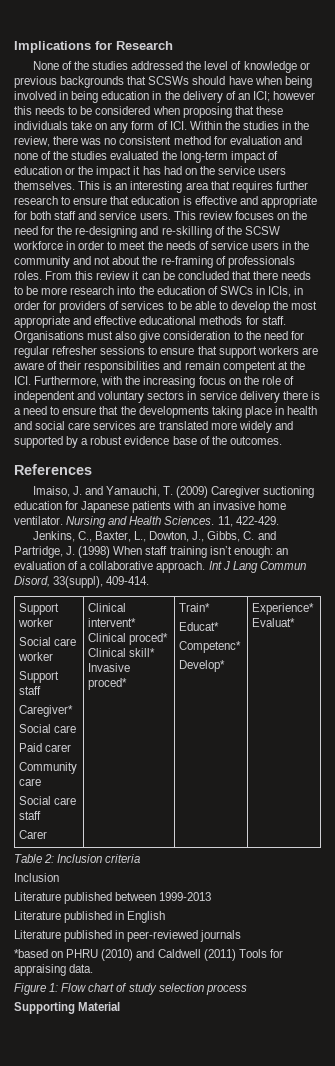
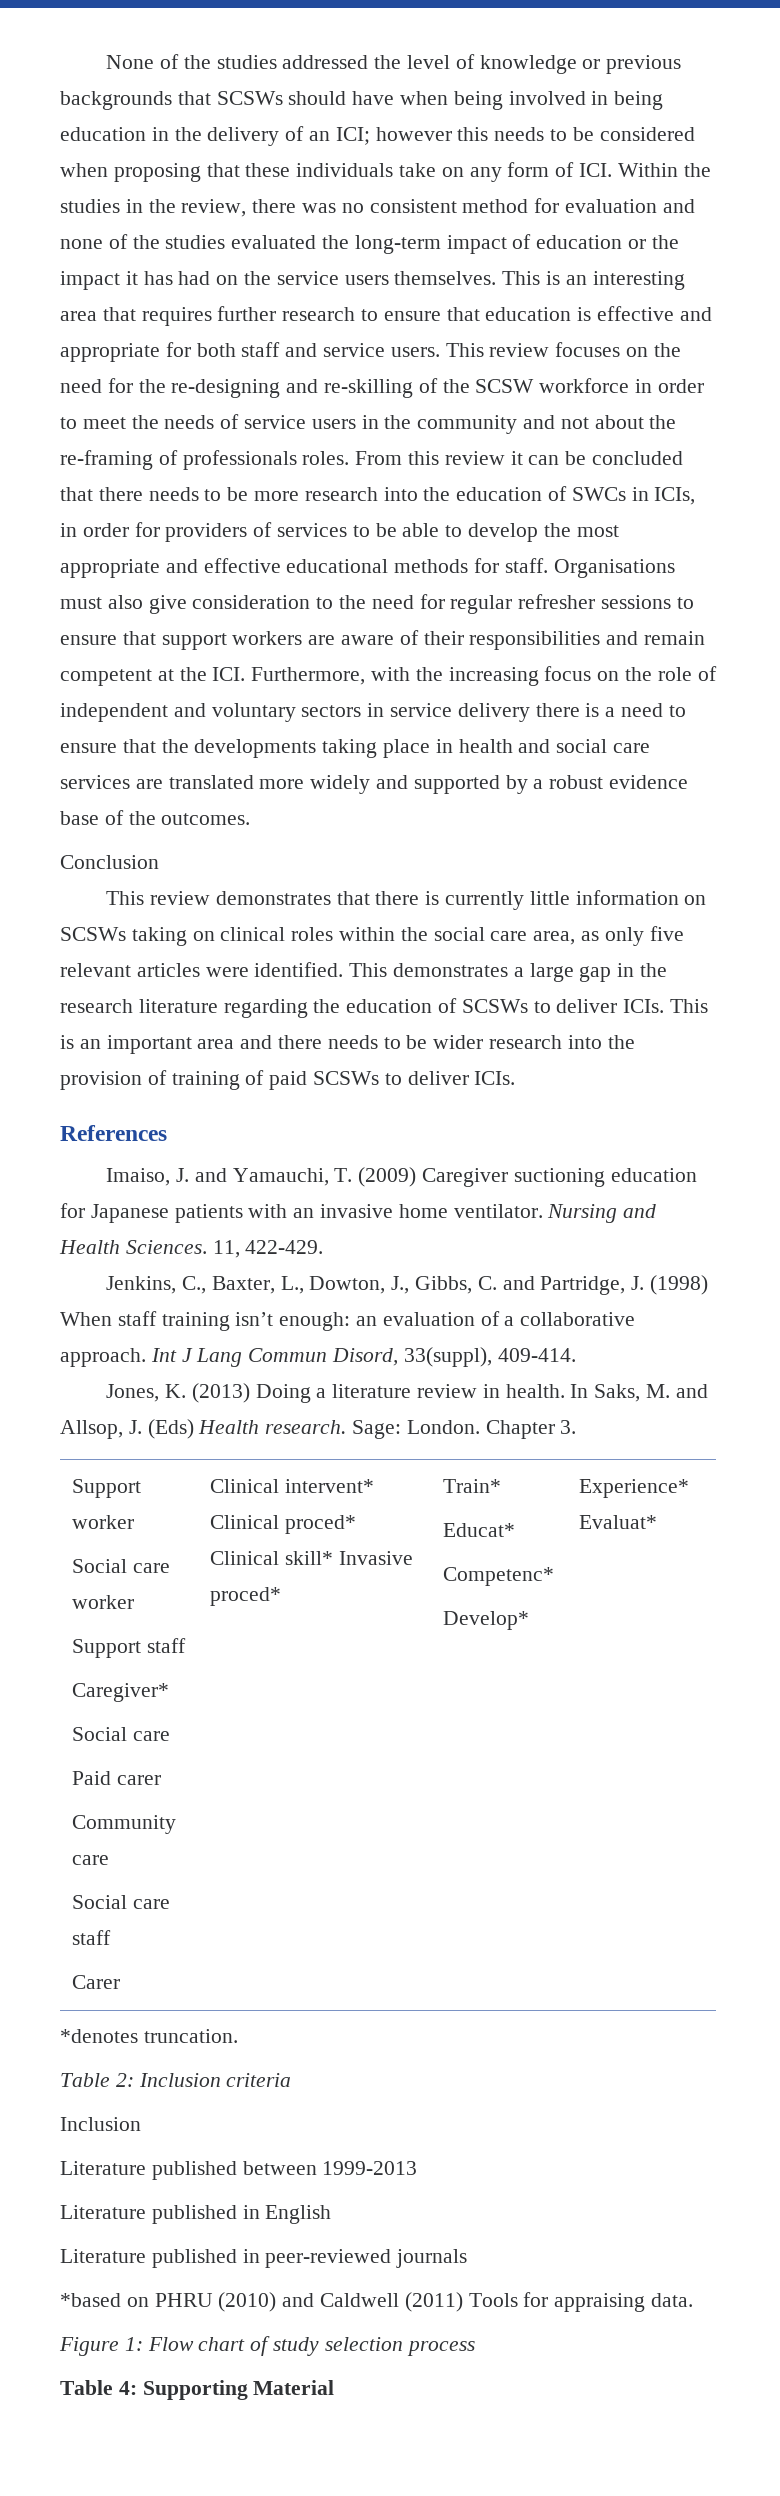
[14,41,173,53] Implications for Research // -> (106, 62) none
(282, 440) none -> [60,855,159,869] [106,890,707,910] [60,926,684,946] [60,962,668,982] [60,998,709,1018] [60,1035,635,1054] [60,1070,516,1090] // Conclusion // This review demonstrates that there is currently little information on SCSWs taking on clinical roles within the social care area, as only five relevant articles were identified. This demonstrates a large gap in the research literature regarding the education of SCSWs to deliver ICIs. This is an important area and there needs to be wider research into the provision of training of paid SCSWs to deliver ICIs.
(150, 580) none -> [106,1383,708,1403] [60,1419,577,1439] // Jones, K. (2013) Doing a literature review in health. In Saks, M. and Allsop, J. (Eds) Health research. Sage: London. Chapter 3.
(296, 622) none -> [60,2029,238,2043] // *denotes truncation.
(247, 989) none -> [60,2380,137,2395] Table 4:

